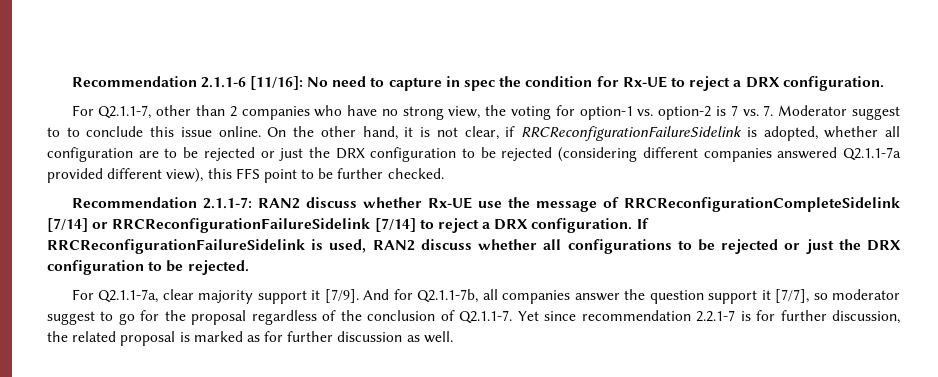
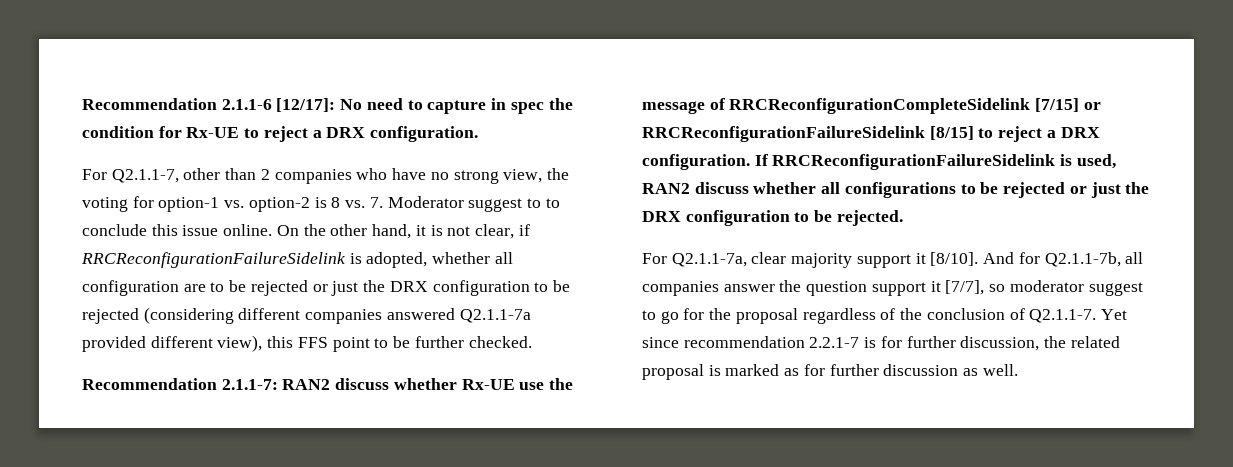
[249,76,303,90] [11/16]: -> [276,98,336,112] [12/17]:
[730,105,738,116] 7 -> [331,197,341,208] 8
[47,218,88,232] [7/14] -> [1035,98,1080,112] [7/15]
[374,218,416,232] [7/14] -> [929,126,974,140] [8/15]
[324,289,359,303] [7/9]. -> [930,252,979,266] [8/10].

